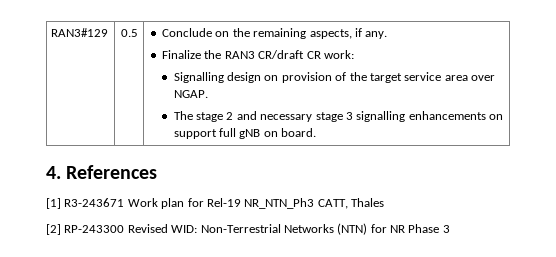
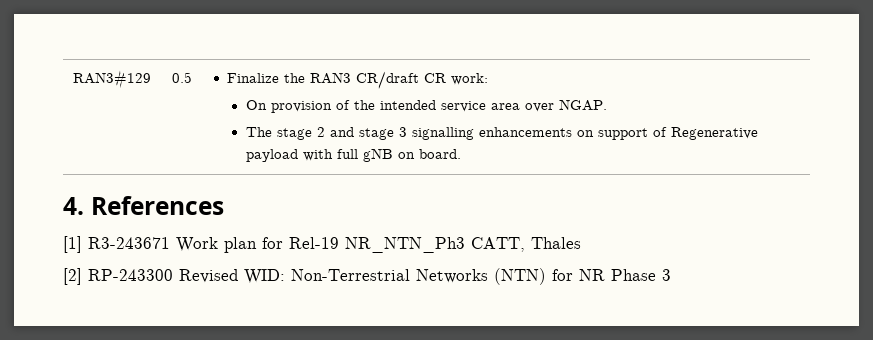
[162,28,388,39] Conclude on the remaining aspects, if any. // -> (192, 77) none
[173,72,279,83] Signalling design on -> [245,100,267,110] On
[369,73,402,83] target -> [379,100,436,110] intended
[260,114,313,122] necessary -> (354, 132) none
(217, 134) none -> [652,127,758,140] [245,149,333,162] of Regenerative payload with

